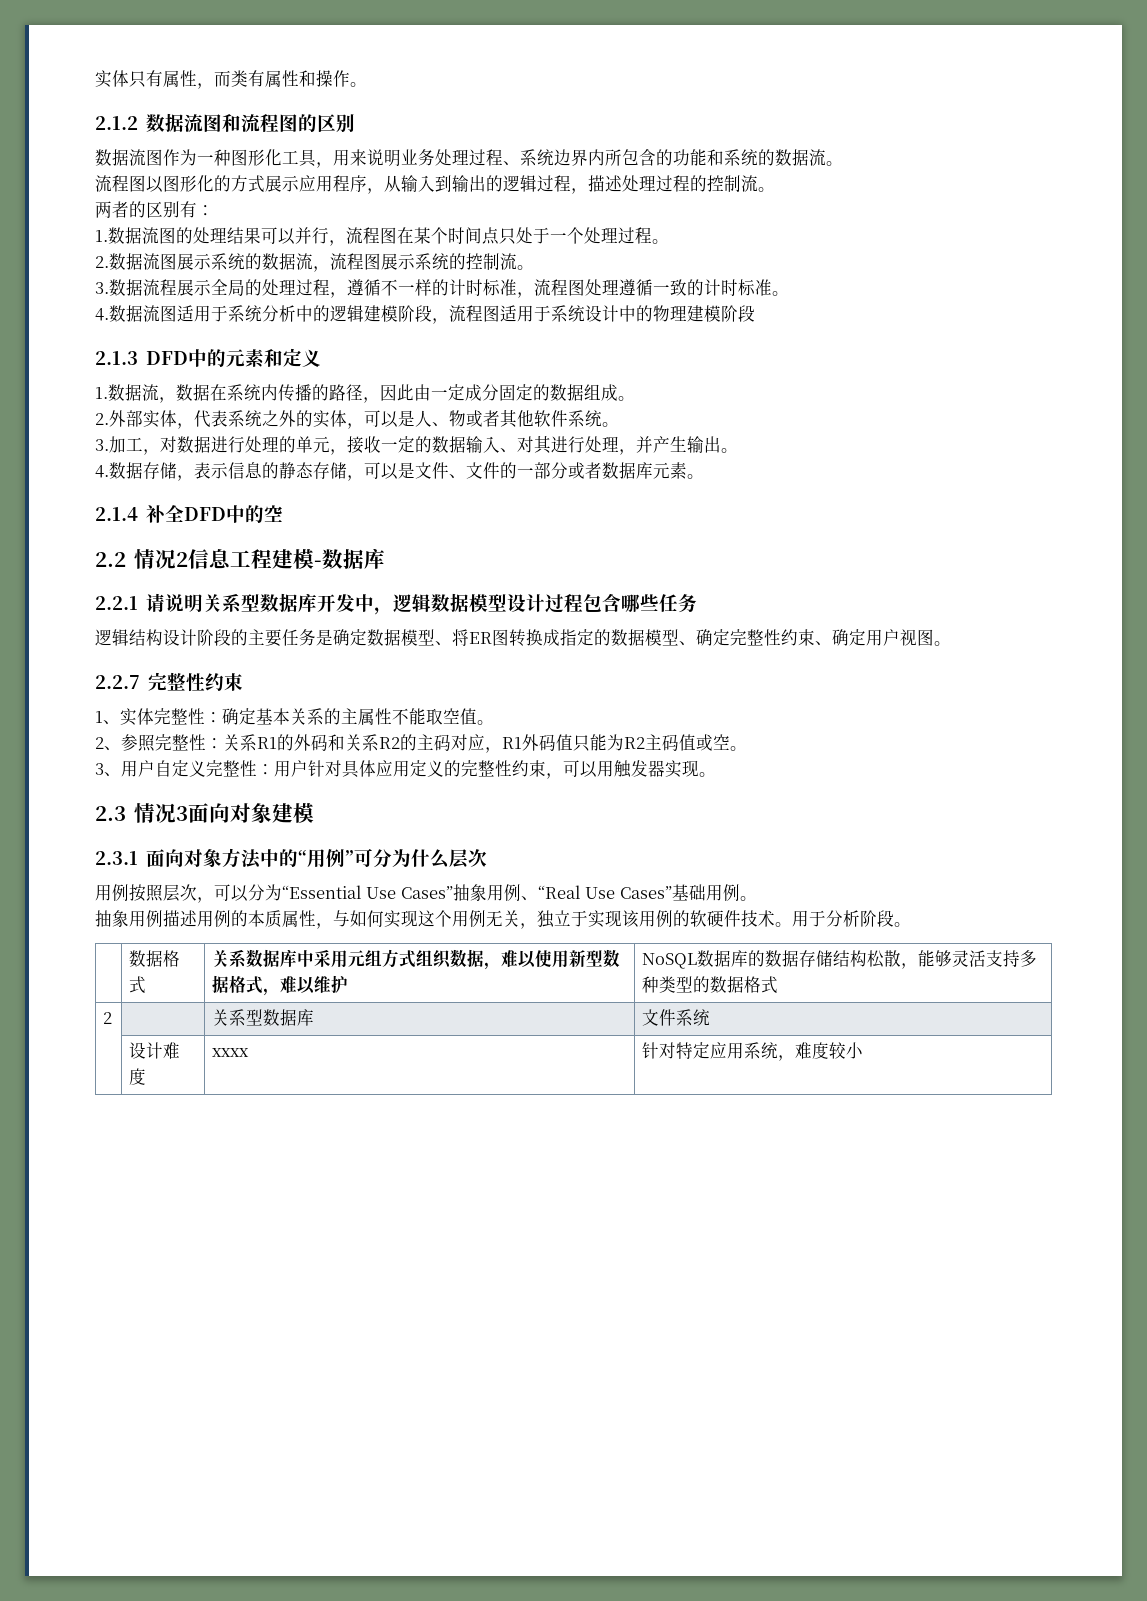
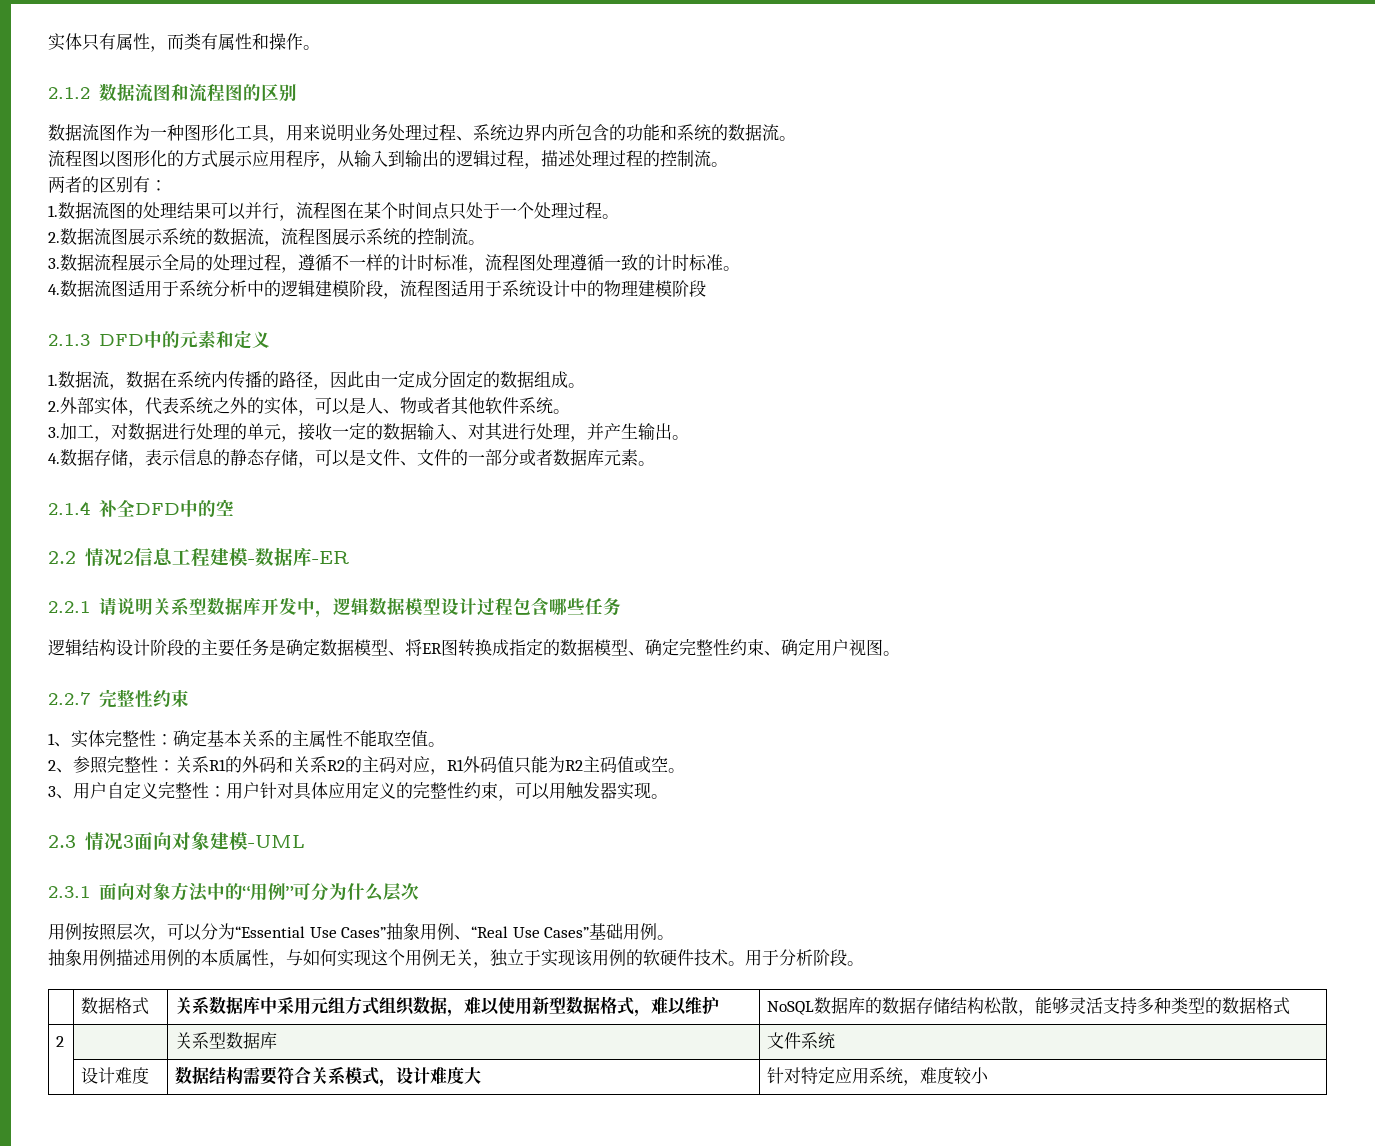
(386, 558) none -> [311,551,349,564] -ER
(315, 813) none -> [247,835,305,848] -UML
[212,1048,250,1057] xxxx -> [175,1066,482,1087] 数据结构需要符合关系模式，设计难度大

